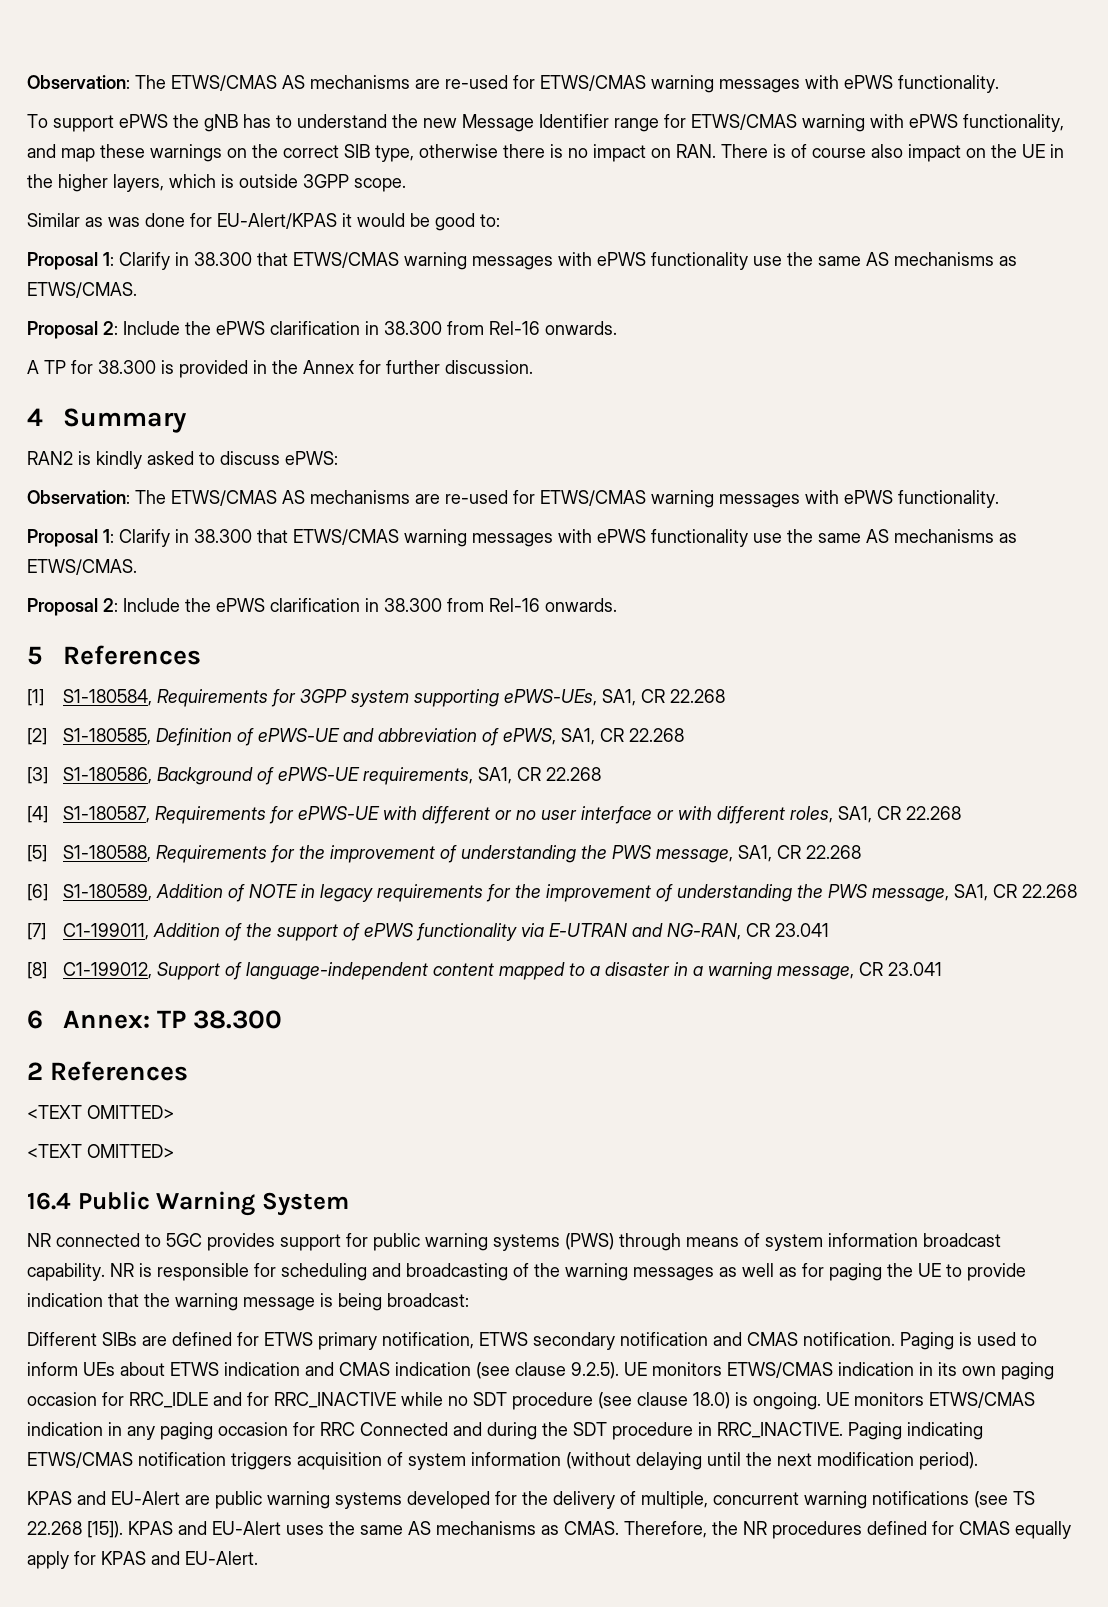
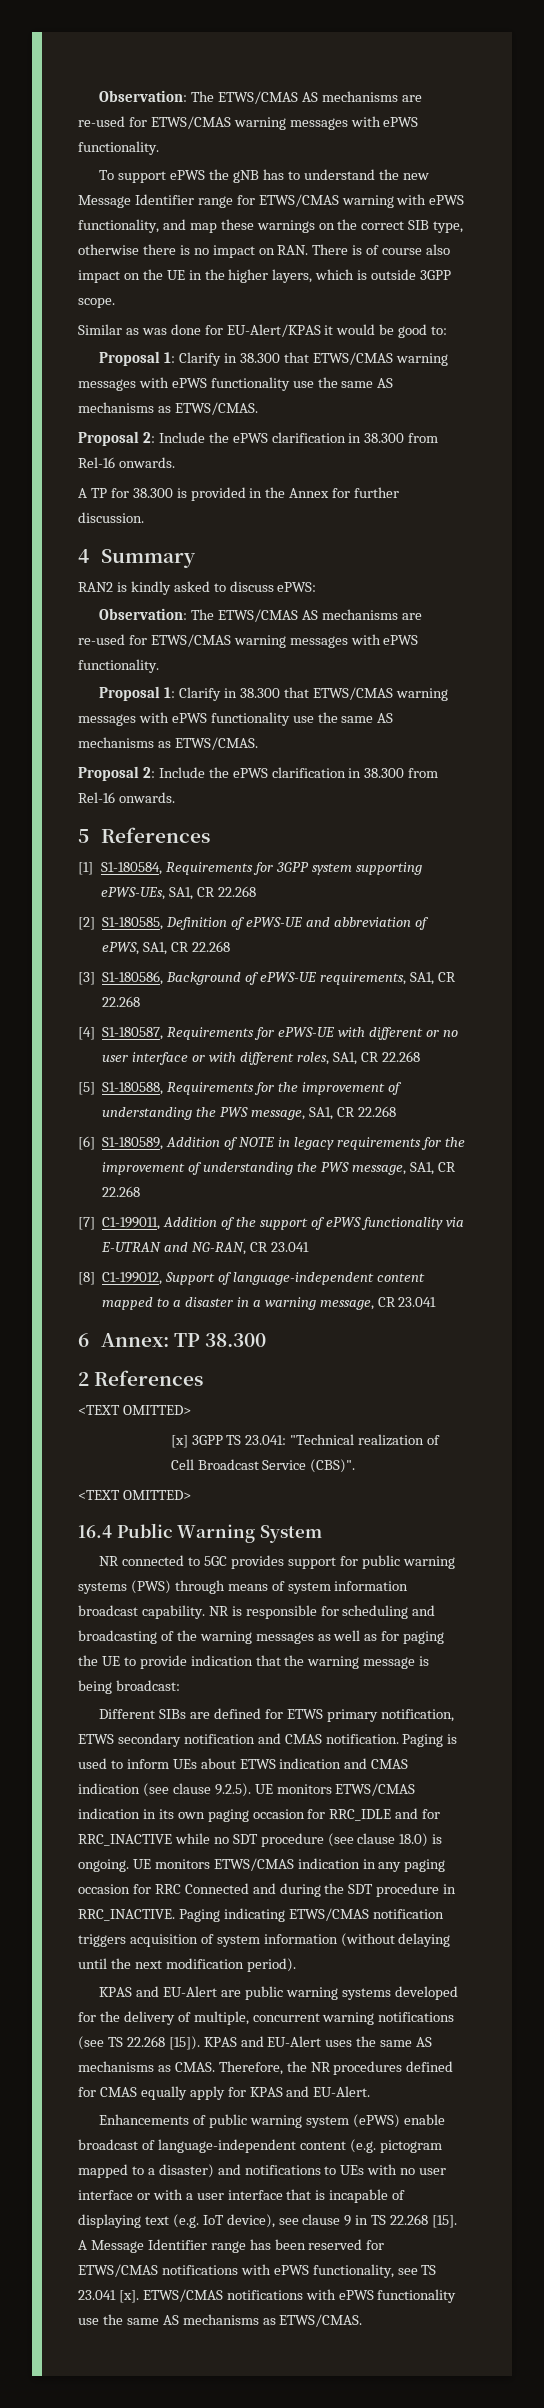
(174, 1112) none -> [170,1434,441,1448] [170,1459,356,1473] // [x] 3GPP TS 23.041: "Technical realization of Cell Broadcast Service (CBS)".
(258, 1558) none -> [99,2114,445,2128] [78,2139,442,2153] [78,2164,447,2178] [78,2189,406,2203] [78,2214,458,2228] [78,2239,385,2253] [78,2264,437,2278] [78,2289,457,2303] [78,2314,363,2327] // Enhancements of public warning system (ePWS) enable broadcast of language-independent content (e.g. pictogram mapped to a disaster) and notifications to UEs with no user interface or with a user interface that is incapable of displaying text (e.g. IoT device), see clause 9 in TS 22.268 [15]. A Message Identifier range has been reserved for ETWS/CMAS notifications with ePWS functionality, see TS 23.041 [x]. ETWS/CMAS notifications with ePWS functionality use the same AS mechanisms as ETWS/CMAS.

